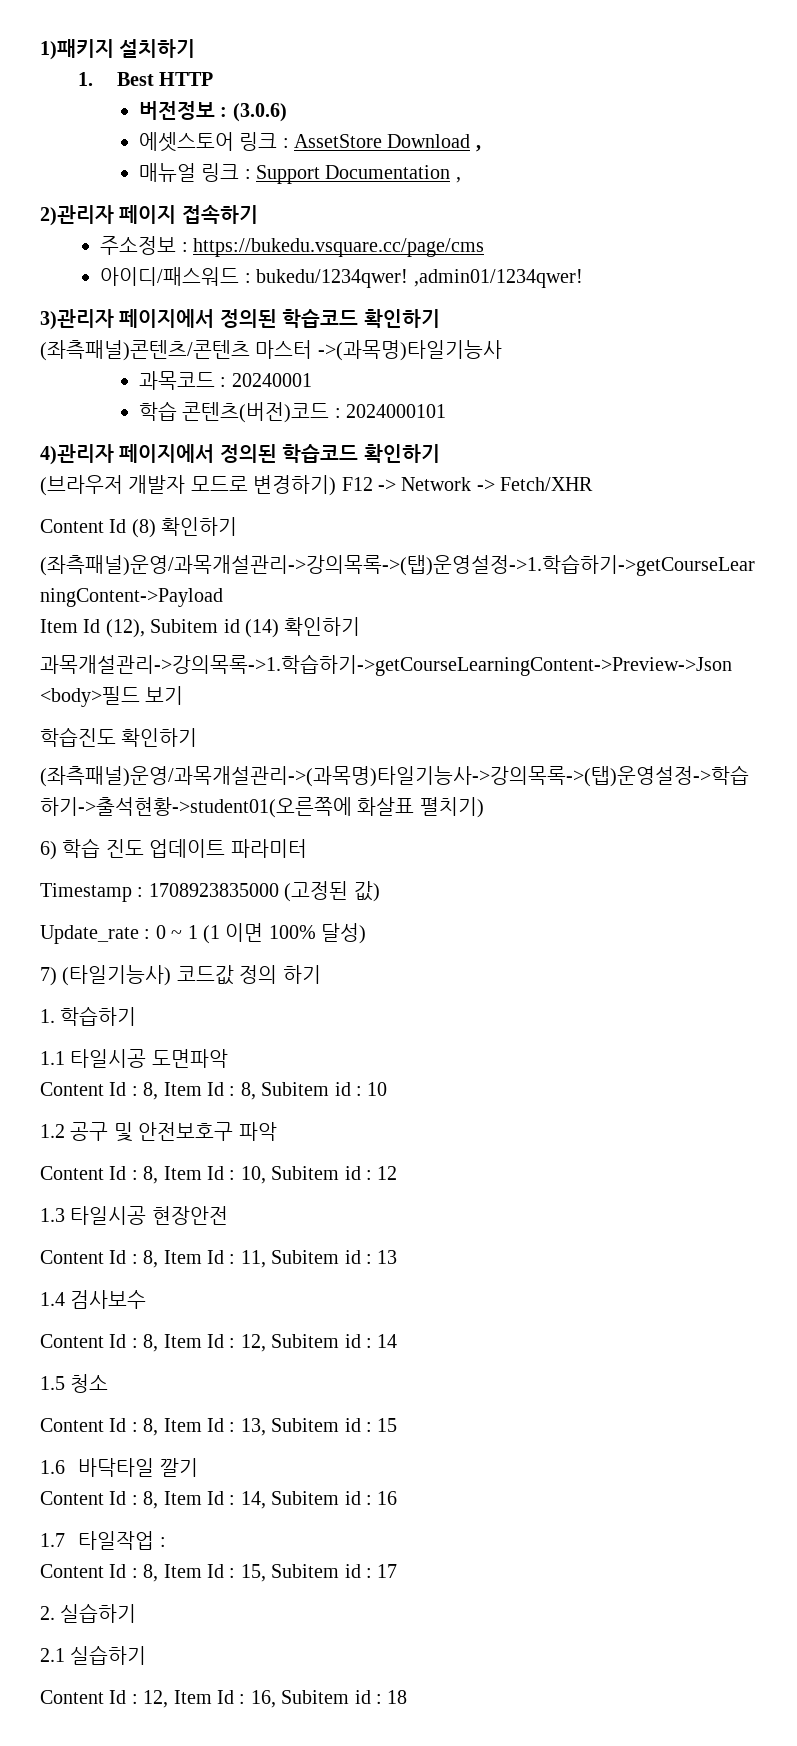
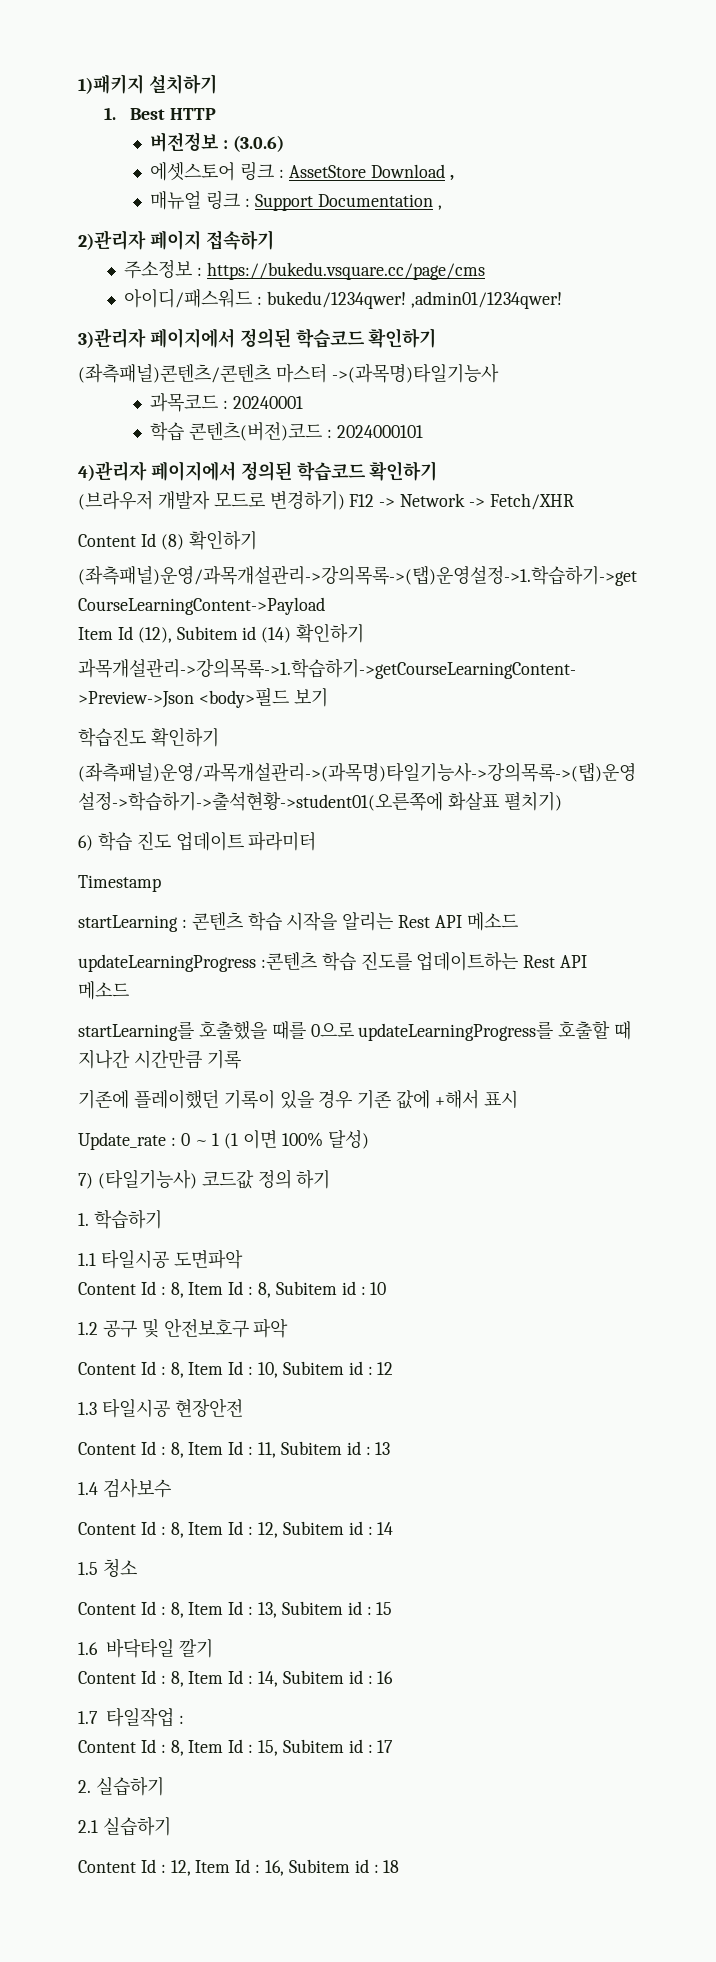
[137,881,380,902] : 1708923835000 (고정된 값) -> [78,912,518,932] [78,952,588,972] [78,981,129,1000] [78,1021,632,1041] [78,1049,241,1069] [78,1090,518,1109] // startLearning : 콘텐츠 학습 시작을 알리는 Rest API 메소드 // updateLearningProgress :콘텐츠 학습 진도를 업데이트하는 Rest API 메소드 // startLearning를 호출했을 때를 0으로 updateLearningProgress를 호출할 때 지나간 시간만큼 기록 // 기존에 플레이했던 기록이 있을 경우 기존 값에 +해서 표시

